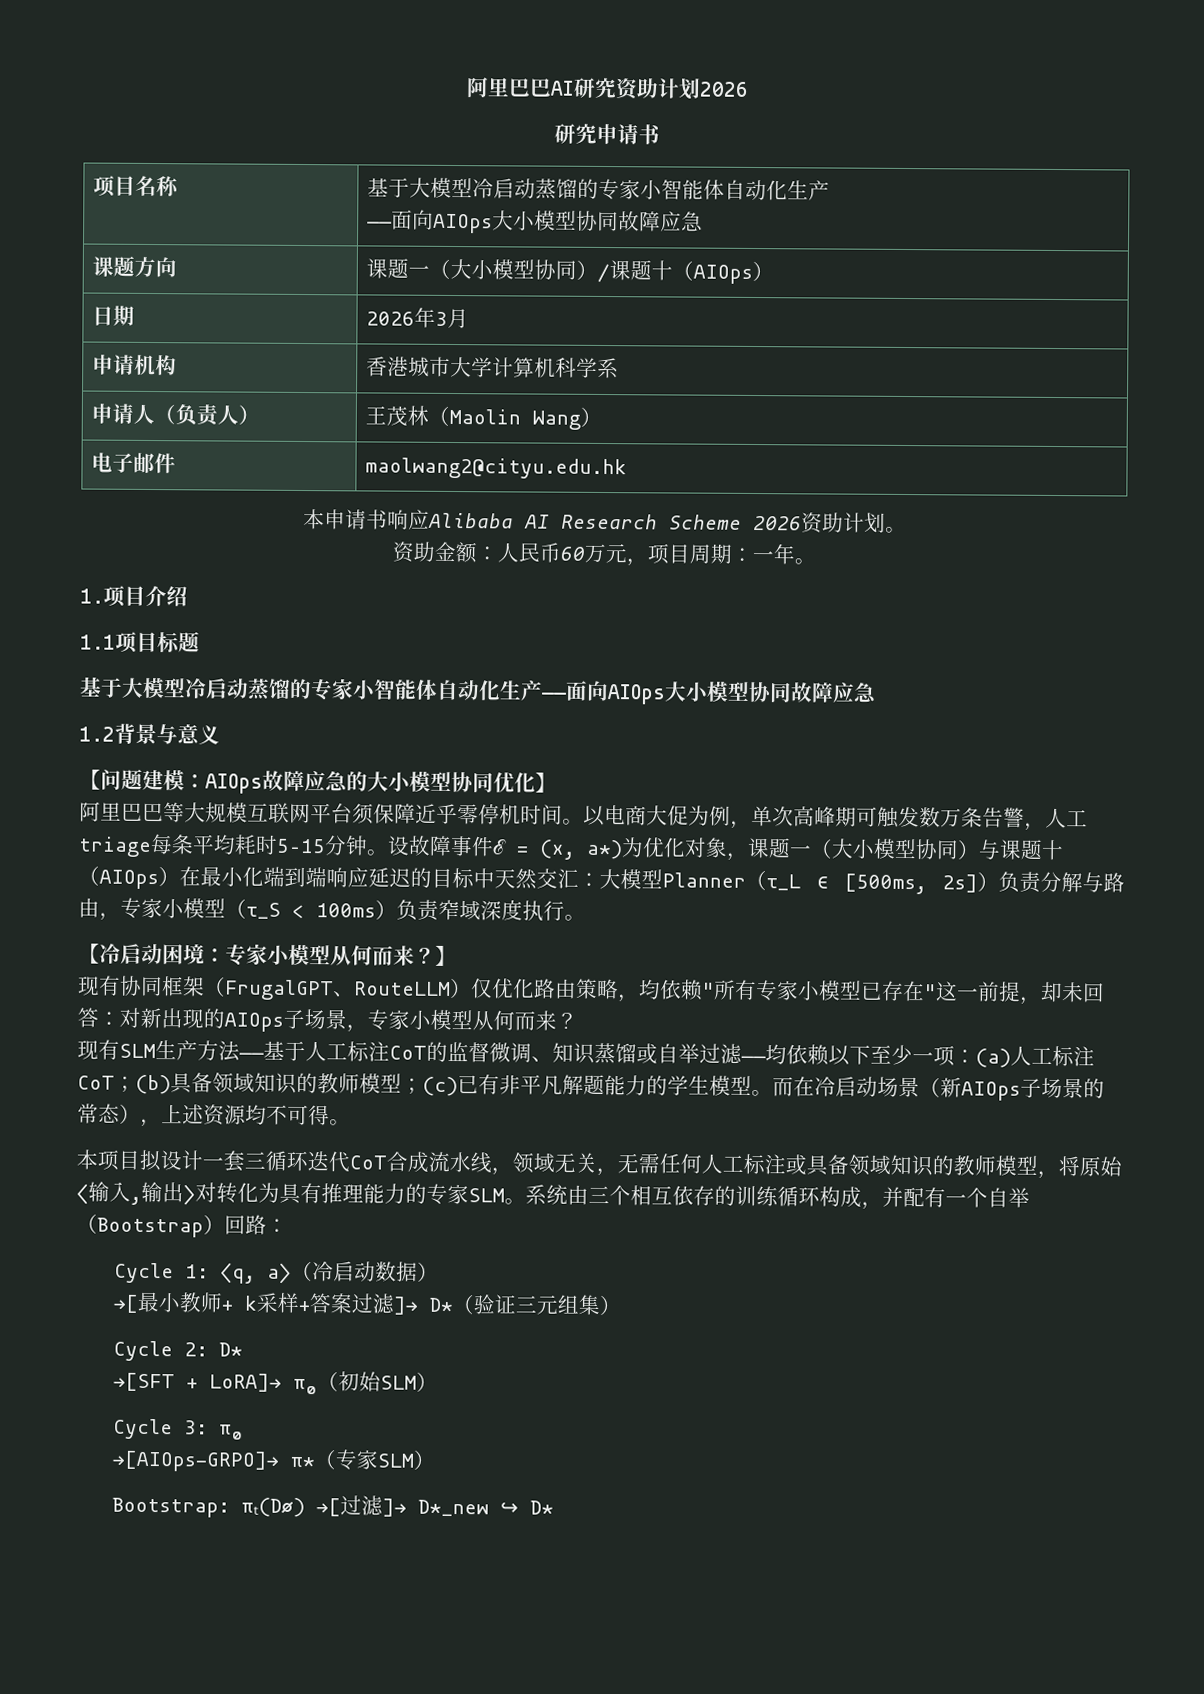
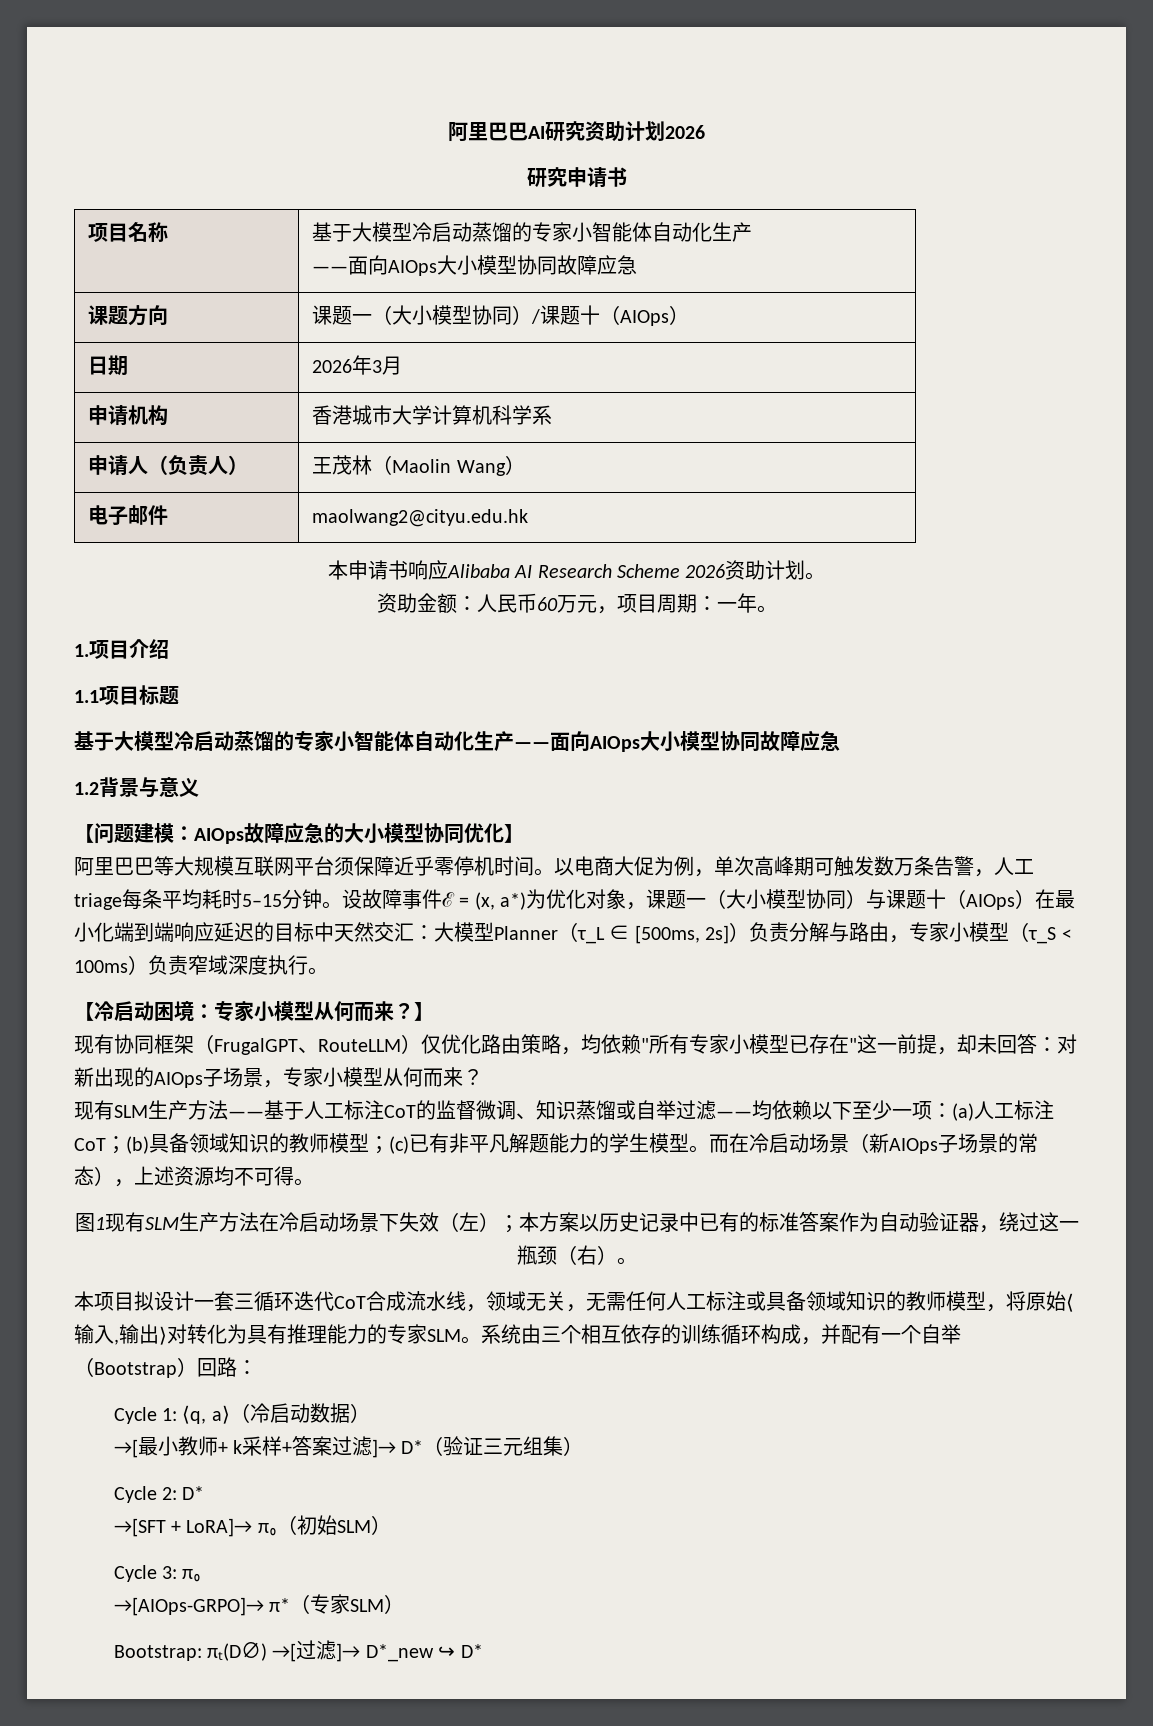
(351, 1122) none -> [74,1212,1079,1233] [516,1245,637,1265] // 图1现有SLM生产方法在冷启动场景下失效（左）；本方案以历史记录中已有的标准答案作为自动验证器，绕过这一瓶颈（右）。

